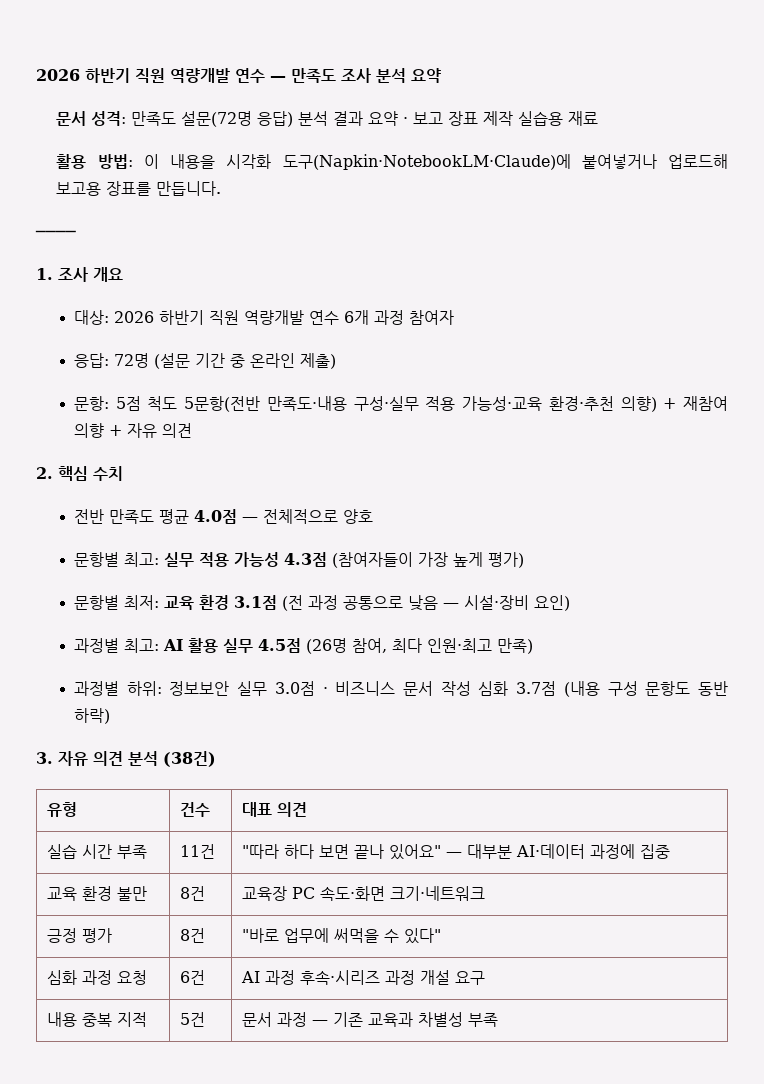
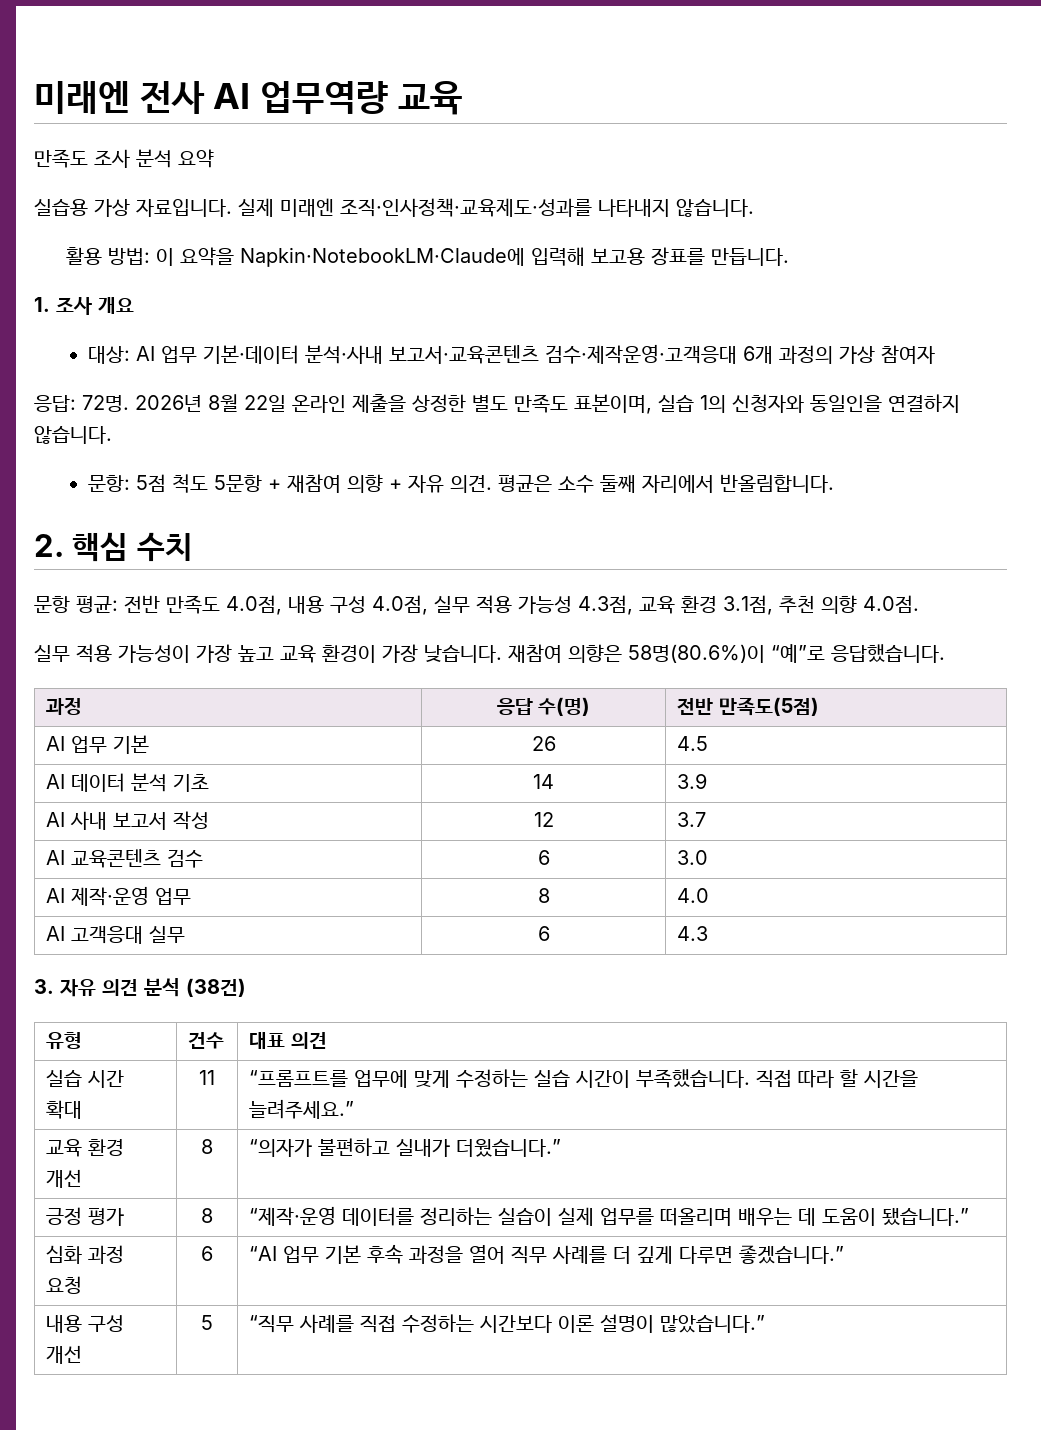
[36,68,441,83] [56,111,599,127] [56,154,728,170] 2026 하반기 직원 역량개발 연수 — 만족도 조사 분석 요약 // 문서 성격: 만족도 설문(72명 응답) 분석 결과 요약 · 보고 장표 제작 실습용 재료 // 활용 방법: 이 내용을 시각화 도구(Napkin·NotebookLM·Claude)에 붙여넣거나 업로드해 -> [34,81,462,115] [34,149,214,168] [34,198,754,217] [65,247,585,267] 미래엔 전사 AI 업무역량 교육 // 만족도 조사 분석 요약 // 실습용 가상 자료입니다. 실제 미래엔 조직·인사정책·교육제도·성과를 나타내지 않습니다. // 활용 방법: 이 요약을 Napkin·NotebookLM·Claude에 입력해
[35,230,76,237] // ──── -> (789, 257) none
[113,310,454,325] [73,353,336,369] [73,396,657,412] 2026 하반기 직원 역량개발 연수 6개 과정 참여자 // 응답: 72명 (설문 기간 중 온라인 제출) // 문항: 5점 척도 5문항(전반 만족도·내용 구성·실무 적용 가능성·교육 환경·추천 의향) -> [135,344,935,364] [34,394,960,414] [34,426,112,444] [87,474,262,493] AI 업무 기본·데이터 분석·사내 보고서·교육콘텐츠 검수·제작운영·고객응대 6개 과정의 가상 참여자 // 응답: 72명. 2026년 8월 22일 온라인 제출을 상정한 별도 만족도 표본이며, 실습 1의 신청자와 동일인을 연결하지 않습니다. // 문항: 5점 척도 5문항
[161,423,192,438] [36,466,123,481] [73,509,373,524] [73,552,524,568] [73,595,570,611] [73,638,533,654] [73,681,729,697] [73,708,110,724] 의견 // 2. 핵심 수치 // 전반 만족도 평균 4.0점 — 전체적으로 양호 // 문항별 최고: 실무 적용 가능성 4.3점 (참여자들이 가장 높게 평가) // 문항별 최저: 교육 환경 3.1점 (전 과정 공통으로 낮음 — 시설·장비 요인) // 과정별 최고: AI 활용 실무 4.5점 (26명 참여, 최다 인원·최고 만족) // 과정별 하위: 정보보안 실무 3.0점 · 비즈니스 문서 작성 심화 3.7점 (내용 구성 문항도 동반 하락) -> [449,474,834,493] [34,532,193,562] [34,595,919,615] [34,644,945,663] [46,697,83,715] [496,697,591,716] [677,697,819,716] [46,735,150,754] [531,736,556,751] [677,736,709,751] [46,773,210,792] [533,774,554,789] [677,773,708,789] [46,811,210,830] [533,812,554,827] [677,812,707,827] [46,849,204,868] [537,850,550,865] [677,850,709,865] [46,886,192,906] [537,888,550,903] [677,888,710,903] [46,926,186,944] [537,926,550,941] [677,926,709,941] 의견. 평균은 소수 둘째 자리에서 반올림합니다. // 2. 핵심 수치 // 문항 평균: 전반 만족도 4.0점, 내용 구성 4.0점, 실무 적용 가능성 4.3점, 교육 환경 3.1점, 추천 의향 4.0점. // 실무 적용 가능성이 가장 높고 교육 환경이 가장 낮습니다. 재참여 의향은 58명(80.6%)이 “예”로 응답했습니다. // 과정 | 응답 수(명) | 전반 만족도(5점) // AI 업무 기본 | 26 | 4.5 // AI 데이터 분석 기초 | 14 | 3.9 // AI 사내 보고서 작성 | 12 | 3.7 // AI 교육콘텐츠 검수 | 6 | 3.0 // AI 제작·운영 업무 | 8 | 4.0 // AI 고객응대 실무 | 6 | 4.3
[116,845,147,859] [179,844,215,859] [241,844,670,860] [46,886,147,901] [179,886,205,901] [241,886,485,901] [46,928,112,943] [179,928,205,943] [241,928,441,944] [46,970,147,985] [179,970,205,985] [240,970,485,985] [46,1012,147,1027] [179,1012,205,1027] [241,1012,498,1027] 부족 | 11건 | "따라 하다 보면 끝나 있어요" — 대부분 AI·데이터 과정에 집중 // 교육 환경 불만 | 8건 | 교육장 PC 속도·화면 크기·네트워크 // 긍정 평가 | 8건 | "바로 업무에 써먹을 수 있다" // 심화 과정 요청 | 6건 | AI 과정 후속·시리즈 과정 개설 요구 // 내용 중복 지적 | 5건 | 문서 과정 — 기존 교육과 차별성 부족 -> [46,1100,83,1119] [199,1070,215,1085] [249,1069,919,1088] [249,1099,355,1119] [46,1139,125,1157] [46,1169,83,1188] [201,1139,213,1154] [249,1138,562,1157] [46,1207,125,1226] [201,1208,213,1223] [249,1206,970,1226] [46,1245,125,1264] [46,1276,83,1294] [201,1246,213,1261] [249,1244,845,1264] [46,1315,125,1333] [46,1345,83,1364] [201,1315,213,1330] [249,1314,766,1333] 확대 | 11 | “프롬프트를 업무에 맞게 수정하는 실습 시간이 부족했습니다. 직접 따라 할 시간을 늘려주세요.” // 교육 환경 개선 | 8 | “의자가 불편하고 실내가 더웠습니다.” // 긍정 평가 | 8 | “제작·운영 데이터를 정리하는 실습이 실제 업무를 떠올리며 배우는 데 도움이 됐습니다.” // 심화 과정 요청 | 6 | “AI 업무 기본 후속 과정을 열어 직무 사례를 더 깊게 다루면 좋겠습니다.” // 내용 구성 개선 | 5 | “직무 사례를 직접 수정하는 시간보다 이론 설명이 많았습니다.”

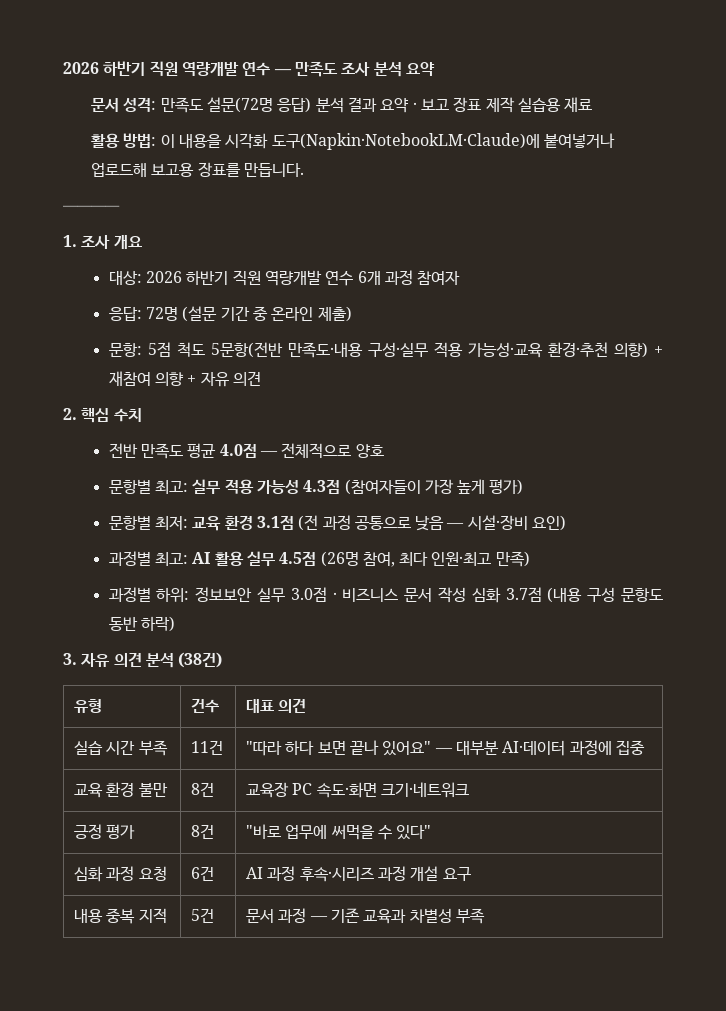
[34,81,462,115] [34,149,214,168] [34,198,754,217] [65,247,585,267] 미래엔 전사 AI 업무역량 교육 // 만족도 조사 분석 요약 // 실습용 가상 자료입니다. 실제 미래엔 조직·인사정책·교육제도·성과를 나타내지 않습니다. // 활용 방법: 이 요약을 Napkin·NotebookLM·Claude에 입력해 -> [63,61,435,77] [90,97,593,113] [90,133,615,150] [90,163,147,177] 2026 하반기 직원 역량개발 연수 — 만족도 조사 분석 요약 // 문서 성격: 만족도 설문(72명 응답) 분석 결과 요약 · 보고 장표 제작 실습용 재료 // 활용 방법: 이 내용을 시각화 도구(Napkin·NotebookLM·Claude)에 붙여넣거나 업로드해
(789, 257) none -> [63,205,120,211] // ────
[135,344,935,364] [34,394,960,414] [34,426,112,444] [87,474,262,493] AI 업무 기본·데이터 분석·사내 보고서·교육콘텐츠 검수·제작운영·고객응대 6개 과정의 가상 참여자 // 응답: 72명. 2026년 8월 22일 온라인 제출을 상정한 별도 만족도 표본이며, 실습 1의 신청자와 동일인을 연결하지 않습니다. // 문항: 5점 척도 5문항 -> [145,270,461,286] [108,306,352,322] [108,342,648,358] 2026 하반기 직원 역량개발 연수 6개 과정 참여자 // 응답: 72명 (설문 기간 중 온라인 제출) // 문항: 5점 척도 5문항(전반 만족도·내용 구성·실무 적용 가능성·교육 환경·추천 의향)
[449,474,834,493] [34,532,193,562] [34,595,919,615] [34,644,945,663] [46,697,83,715] [496,697,591,716] [677,697,819,716] [46,735,150,754] [531,736,556,751] [677,736,709,751] [46,773,210,792] [533,774,554,789] [677,773,708,789] [46,811,210,830] [533,812,554,827] [677,812,707,827] [46,849,204,868] [537,850,550,865] [677,850,709,865] [46,886,192,906] [537,888,550,903] [677,888,710,903] [46,926,186,944] [537,926,550,941] [677,926,709,941] 의견. 평균은 소수 둘째 자리에서 반올림합니다. // 2. 핵심 수치 // 문항 평균: 전반 만족도 4.0점, 내용 구성 4.0점, 실무 적용 가능성 4.3점, 교육 환경 3.1점, 추천 의향 4.0점. // 실무 적용 가능성이 가장 높고 교육 환경이 가장 낮습니다. 재참여 의향은 58명(80.6%)이 “예”로 응답했습니다. // 과정 | 응답 수(명) | 전반 만족도(5점) // AI 업무 기본 | 26 | 4.5 // AI 데이터 분석 기초 | 14 | 3.9 // AI 사내 보고서 작성 | 12 | 3.7 // AI 교육콘텐츠 검수 | 6 | 3.0 // AI 제작·운영 업무 | 8 | 4.0 // AI 고객응대 실무 | 6 | 4.3 -> [232,371,261,386] [63,408,142,423] [108,443,384,459] [108,479,524,495] [108,515,567,531] [108,551,530,567] [108,587,663,603] [108,616,175,632] 의견 // 2. 핵심 수치 // 전반 만족도 평균 4.0점 — 전체적으로 양호 // 문항별 최고: 실무 적용 가능성 4.3점 (참여자들이 가장 높게 평가) // 문항별 최저: 교육 환경 3.1점 (전 과정 공통으로 낮음 — 시설·장비 요인) // 과정별 최고: AI 활용 실무 4.5점 (26명 참여, 최다 인원·최고 만족) // 과정별 하위: 정보보안 실무 3.0점 · 비즈니스 문서 작성 심화 3.7점 (내용 구성 문항도 동반 하락)
[46,1100,83,1119] [199,1070,215,1085] [249,1069,919,1088] [249,1099,355,1119] [46,1139,125,1157] [46,1169,83,1188] [201,1139,213,1154] [249,1138,562,1157] [46,1207,125,1226] [201,1208,213,1223] [249,1206,970,1226] [46,1245,125,1264] [46,1276,83,1294] [201,1246,213,1261] [249,1244,845,1264] [46,1315,125,1333] [46,1345,83,1364] [201,1315,213,1330] [249,1314,766,1333] 확대 | 11 | “프롬프트를 업무에 맞게 수정하는 실습 시간이 부족했습니다. 직접 따라 할 시간을 늘려주세요.” // 교육 환경 개선 | 8 | “의자가 불편하고 실내가 더웠습니다.” // 긍정 평가 | 8 | “제작·운영 데이터를 정리하는 실습이 실제 업무를 떠올리며 배우는 데 도움이 됐습니다.” // 심화 과정 요청 | 6 | “AI 업무 기본 후속 과정을 열어 직무 사례를 더 깊게 다루면 좋겠습니다.” // 내용 구성 개선 | 5 | “직무 사례를 직접 수정하는 시간보다 이론 설명이 많았습니다.” -> [138,740,168,756] [191,740,224,755] [246,740,645,756] [74,782,168,798] [191,782,215,797] [246,782,470,798] [74,824,136,839] [191,824,215,839] [246,824,432,840] [74,866,167,882] [191,866,215,881] [246,866,471,882] [74,908,167,924] [191,908,215,923] [246,908,486,924] 부족 | 11건 | "따라 하다 보면 끝나 있어요" — 대부분 AI·데이터 과정에 집중 // 교육 환경 불만 | 8건 | 교육장 PC 속도·화면 크기·네트워크 // 긍정 평가 | 8건 | "바로 업무에 써먹을 수 있다" // 심화 과정 요청 | 6건 | AI 과정 후속·시리즈 과정 개설 요구 // 내용 중복 지적 | 5건 | 문서 과정 — 기존 교육과 차별성 부족

